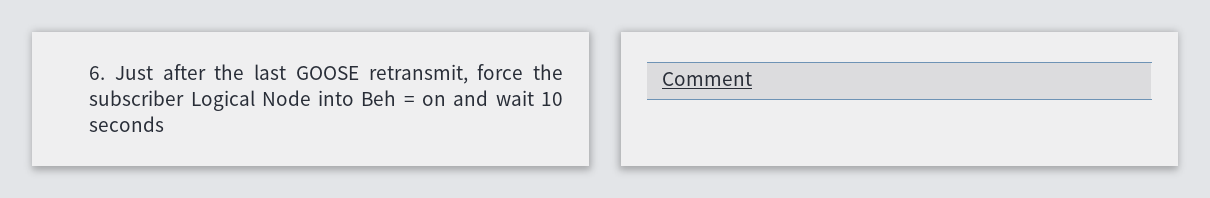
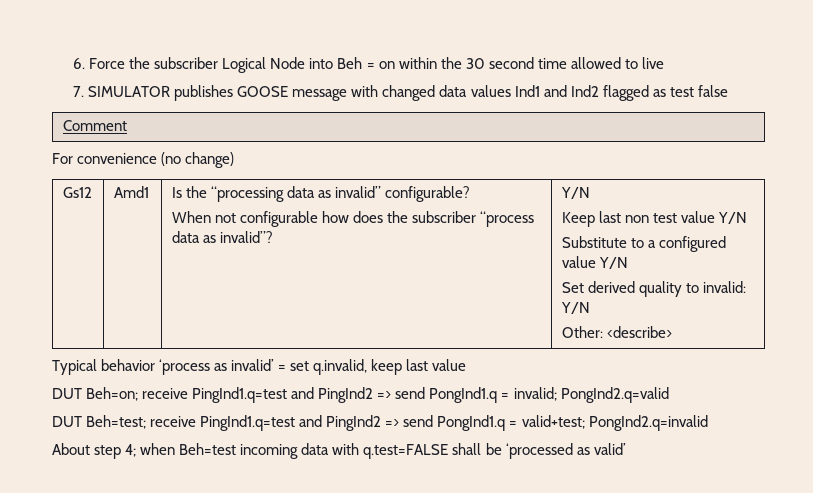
[114,64,524,84] Just after the last GOOSE retransmit, force -> [89,58,126,69] Force
[453,90,563,106] [89,116,165,132] [662,72,753,86] and wait 10 seconds // Comment -> [398,57,664,69] [73,85,728,101] [62,120,127,131] [52,152,235,168] [62,187,92,198] [113,186,149,198] [171,186,471,202] [171,211,535,227] [171,231,273,243] [560,187,590,199] [561,211,748,227] [561,236,726,252] [561,256,628,269] [561,281,747,297] [560,302,590,314] [561,326,672,338] [52,359,467,375] [52,387,669,403] [52,415,708,431] [52,443,626,459] within the 30 second time allowed to live // 7. SIMULATOR publishes GOOSE message with changed data values Ind1 and Ind2 flagged as test false // Comment // For convenience (no change) // Gs12 | Amd1 | Is the “processing data as invalid” configurable? // When not configurable how does the subscriber “process data as invalid”? | Y/N // Keep last non test value Y/N // Substitute to a configured value Y/N // Set derived quality to invalid: Y/N // Other: <describe> // Typical behavior ‘process as invalid’ = set q.invalid, keep last value // DUT Beh=on; receive PingInd1.q=test and PingInd2 => send PongInd1.q = invalid; PongInd2.q=valid // DUT Beh=test; receive PingInd1.q=test and PingInd2 => send PongInd1.q = valid+test; PongInd2.q=invalid // About step 4; when Beh=test incoming data with q.test=FALSE shall be ‘processed as valid’

